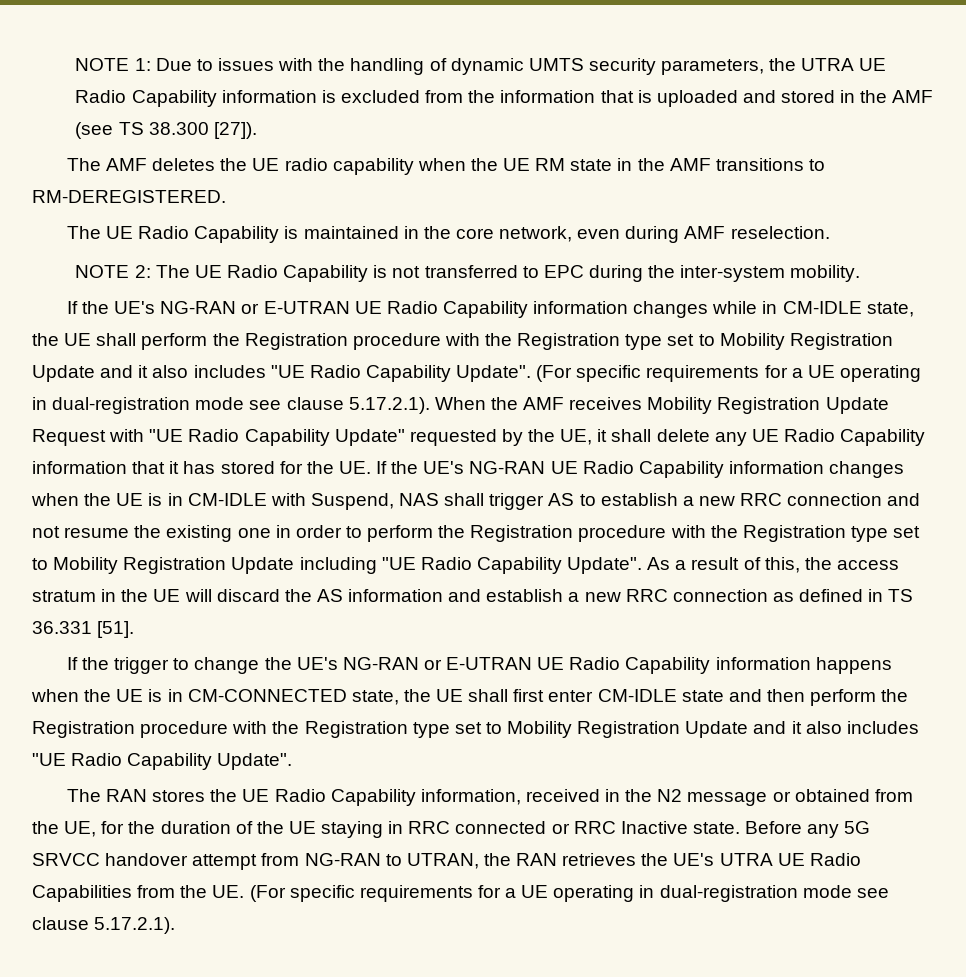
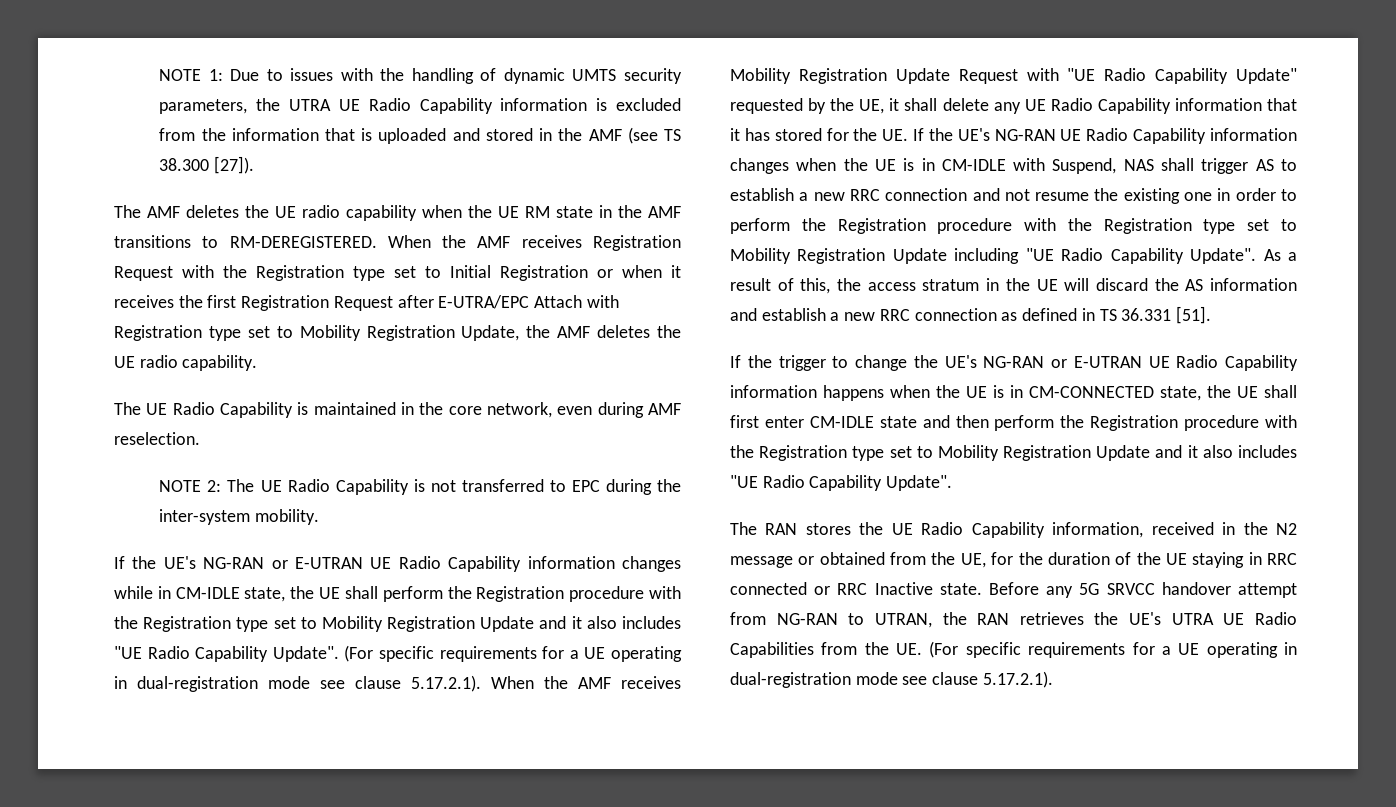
(226, 196) none -> [387,235,681,251] [114,265,681,281] [114,295,619,311] [114,325,681,341] [114,355,258,371] When the AMF receives Registration Request with the Registration type set to Initial Registration or when it receives the first Registration Request after E-UTRA/EPC Attach with Registration type set to Mobility Registration Update, the AMF deletes the UE radio capability.

